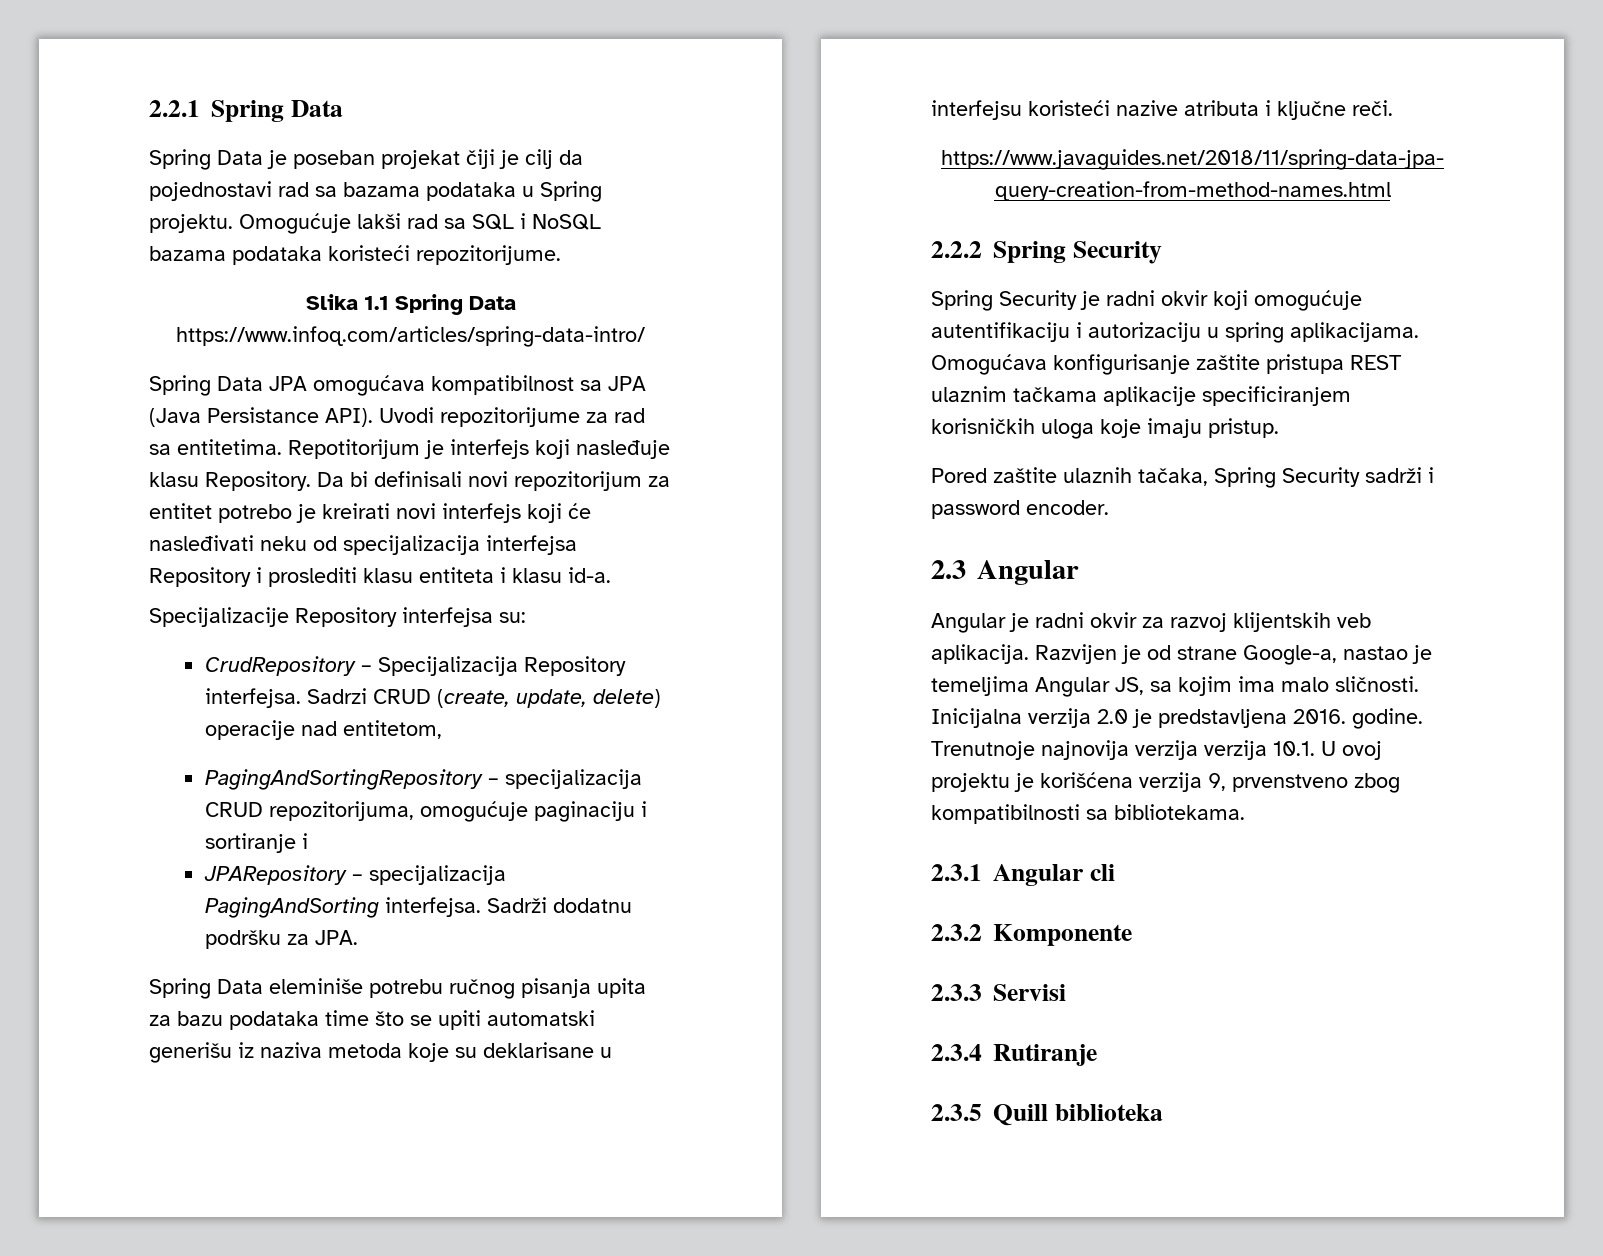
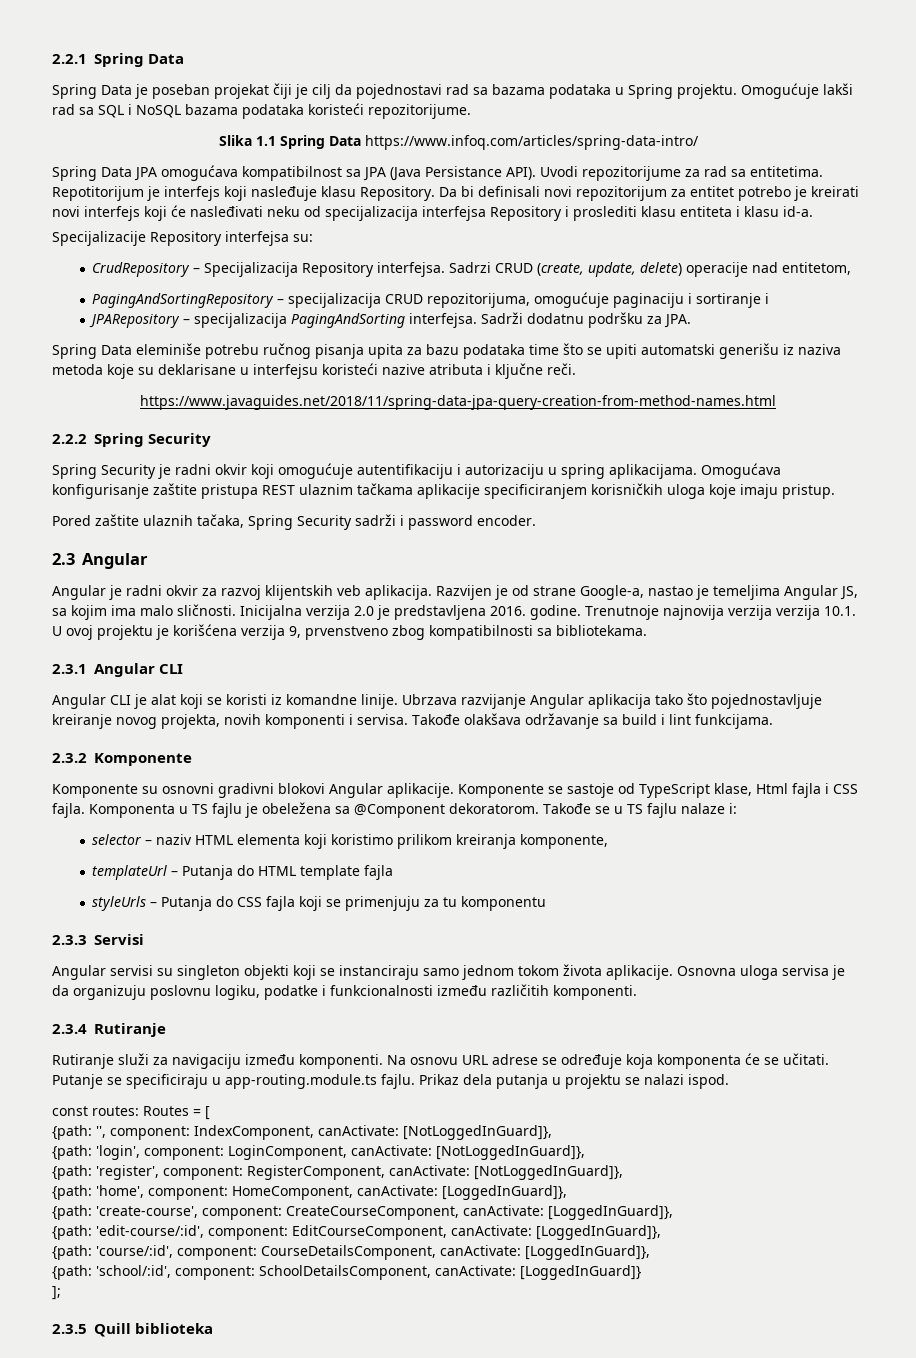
[1089,864,1115,881] [931,924,1132,946] [931,984,1066,1001] [931,1044,1097,1066] cli // 2.3.2 Komponente // 2.3.3 Servisi // 2.3.4 Rutiranje -> [159,664,184,674] [52,693,822,709] [52,713,773,729] [52,753,192,766] [52,783,858,798] [52,802,737,818] [92,834,609,849] [92,865,394,880] [92,896,547,911] [52,934,144,945] [52,964,845,980] [52,984,637,1000] [52,1023,166,1037] [52,1053,829,1069] [52,1074,729,1089] [52,1106,210,1120] [52,1125,552,1140] [52,1145,585,1160] [52,1165,623,1180] [52,1185,567,1200] [52,1205,673,1220] [52,1225,661,1240] [52,1245,650,1260] [52,1265,641,1280] [52,1286,61,1300] CLI // Angular CLI je alat koji se koristi iz komandne linije. Ubrzava razvijanje Angular aplikacija tako što pojednostavljuje kreiranje novog projekta, novih komponenti i servisa. Takođe olakšava održavanje sa build i lint funkcijama. // 2.3.2 Komponente // Komponente su osnovni gradivni blokovi Angular aplikacije. Komponente se sastoje od TypeScript klase, Html fajla i CSS fajla. Komponenta u TS fajlu je obeležena sa @Component dekoratorom. Takođe se u TS fajlu nalaze i: // selector – naziv HTML elementa koji koristimo prilikom kreiranja komponente, // templateUrl – Putanja do HTML template fajla // styleUrls – Putanja do CSS fajla koji se primenjuju za tu komponentu // 2.3.3 Servisi // Angular servisi su singleton objekti koji se instanciraju samo jednom tokom života aplikacije. Osnovna uloga servisa je da organizuju poslovnu logiku, podatke i funkcionalnosti između različitih komponenti. // 2.3.4 Rutiranje // Rutiranje služi za navigaciju između komponenti. Na osnovu URL adrese se određuje koja komponenta će se učitati. Putanje se specificiraju u app-routing.module.ts fajlu. Prikaz dela putanja u projektu se nalazi ispod. // const routes: Routes = [ // {path: '', component: IndexComponent, canActivate: [NotLoggedInGuard]}, // {path: 'login', component: LoginComponent, canActivate: [NotLoggedInGuard]}, // {path: 'register', component: RegisterComponent, canActivate: [NotLoggedInGuard]}, // {path: 'home', component: HomeComponent, canActivate: [LoggedInGuard]}, // {path: 'create-course', component: CreateCourseComponent, canActivate: [LoggedInGuard]}, // {path: 'edit-course/:id', component: EditCourseComponent, canActivate: [LoggedInGuard]}, // {path: 'course/:id', component: CourseDetailsComponent, canActivate: [LoggedInGuard]}, // {path: 'school/:id', component: SchoolDetailsComponent, canActivate: [LoggedInGuard]} // ];

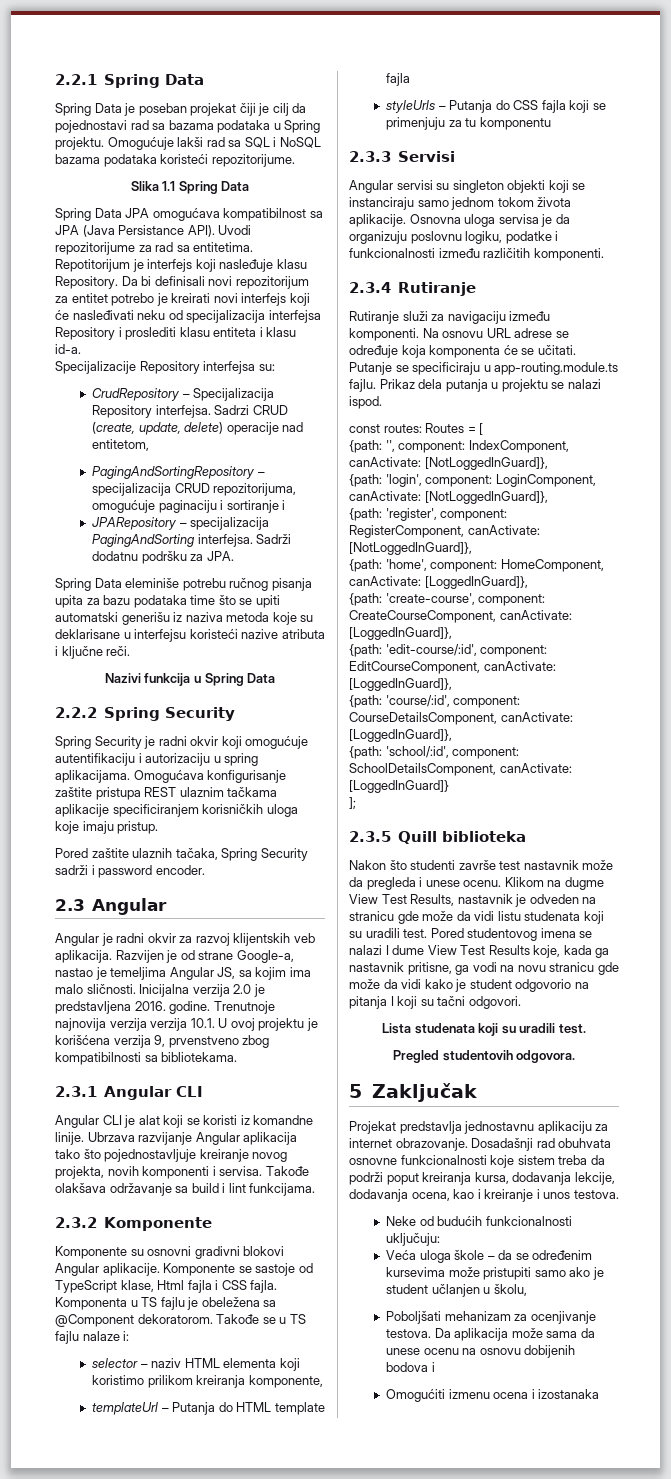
[364,135,699,150] https://www.infoq.com/articles/spring-data-intro/ -> (250, 186) none
[140,395,776,410] https://www.javaguides.net/2018/11/spring-data-jpa-query-creation-from-method-names.html -> [104,673,276,686] Nazivi funkcija u Spring Data
(214, 1328) none -> [349,860,614,870] [349,877,604,890] [349,894,597,907] [349,911,604,924] [349,928,593,941] [349,945,610,958] [349,962,619,975] [349,979,589,992] [349,996,521,1009] [382,1023,586,1036] [392,1050,576,1063] [349,1083,477,1102] [349,1121,609,1134] [349,1138,612,1151] [349,1155,605,1168] [349,1172,615,1185] [349,1189,619,1202] [385,1216,572,1226] [385,1233,440,1246] [385,1250,593,1263] [385,1267,604,1280] [385,1284,527,1297] [385,1311,596,1324] [385,1328,595,1341] [385,1345,576,1358] [385,1362,435,1372] [385,1389,600,1402] // Nakon što studenti završe test nastavnik može da pregleda i unese ocenu. Klikom na dugme View Test Results, nastavnik je odveden na stranicu gde može da vidi listu studenata koji su uradili test. Pored studentovog imena se nalazi I dume View Test Results koje, kada ga nastavnik pritisne, ga vodi na novu stranicu gde može da vidi kako je student odgovorio na pitanja I koji su tačni odgovori. // Lista studenata koji su uradili test. // Pregled studentovih odgovora. // 5 Zaključak // Projekat predstavlja jednostavnu aplikaciju za internet obrazovanje. Dosadašnji rad obuhvata osnovne funkcionalnosti koje sistem treba da podrži poput kreiranja kursa, dodavanja lekcije, dodavanja ocena, kao i kreiranje i unos testova. // Neke od budućih funkcionalnosti uključuju: // Veća uloga škole – da se određenim kursevima može pristupiti samo ako je student učlanjen u školu, // Poboljšati mehanizam za ocenjivanje testova. Da aplikacija može sama da unese ocenu na osnovu dobijenih bodova i // Omogućiti izmenu ocena i izostanaka

